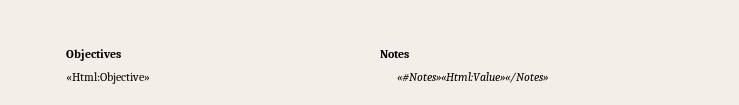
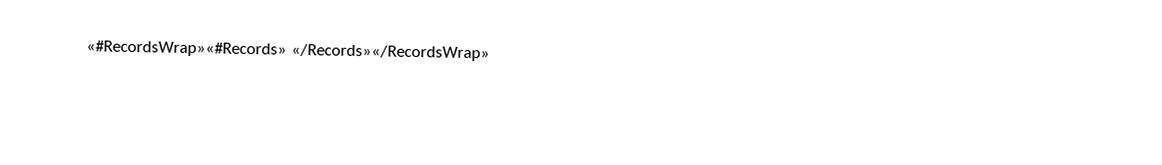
[66,49,121,61] [66,72,150,84] [380,50,409,58] [397,72,549,83] Objectives // «Html:Objective» // Notes // «#Notes»«Html:Value»«/Notes» -> [86,40,490,62] «#RecordsWrap»«#Records» «/Records»«/RecordsWrap»

